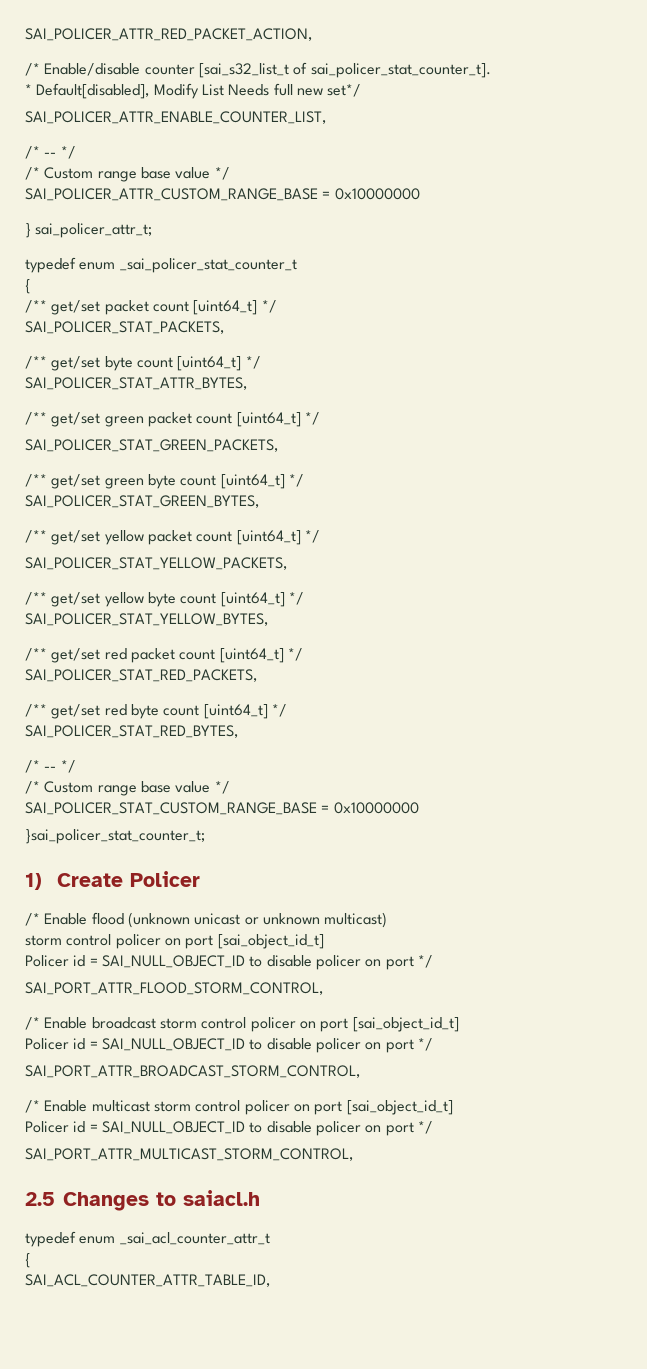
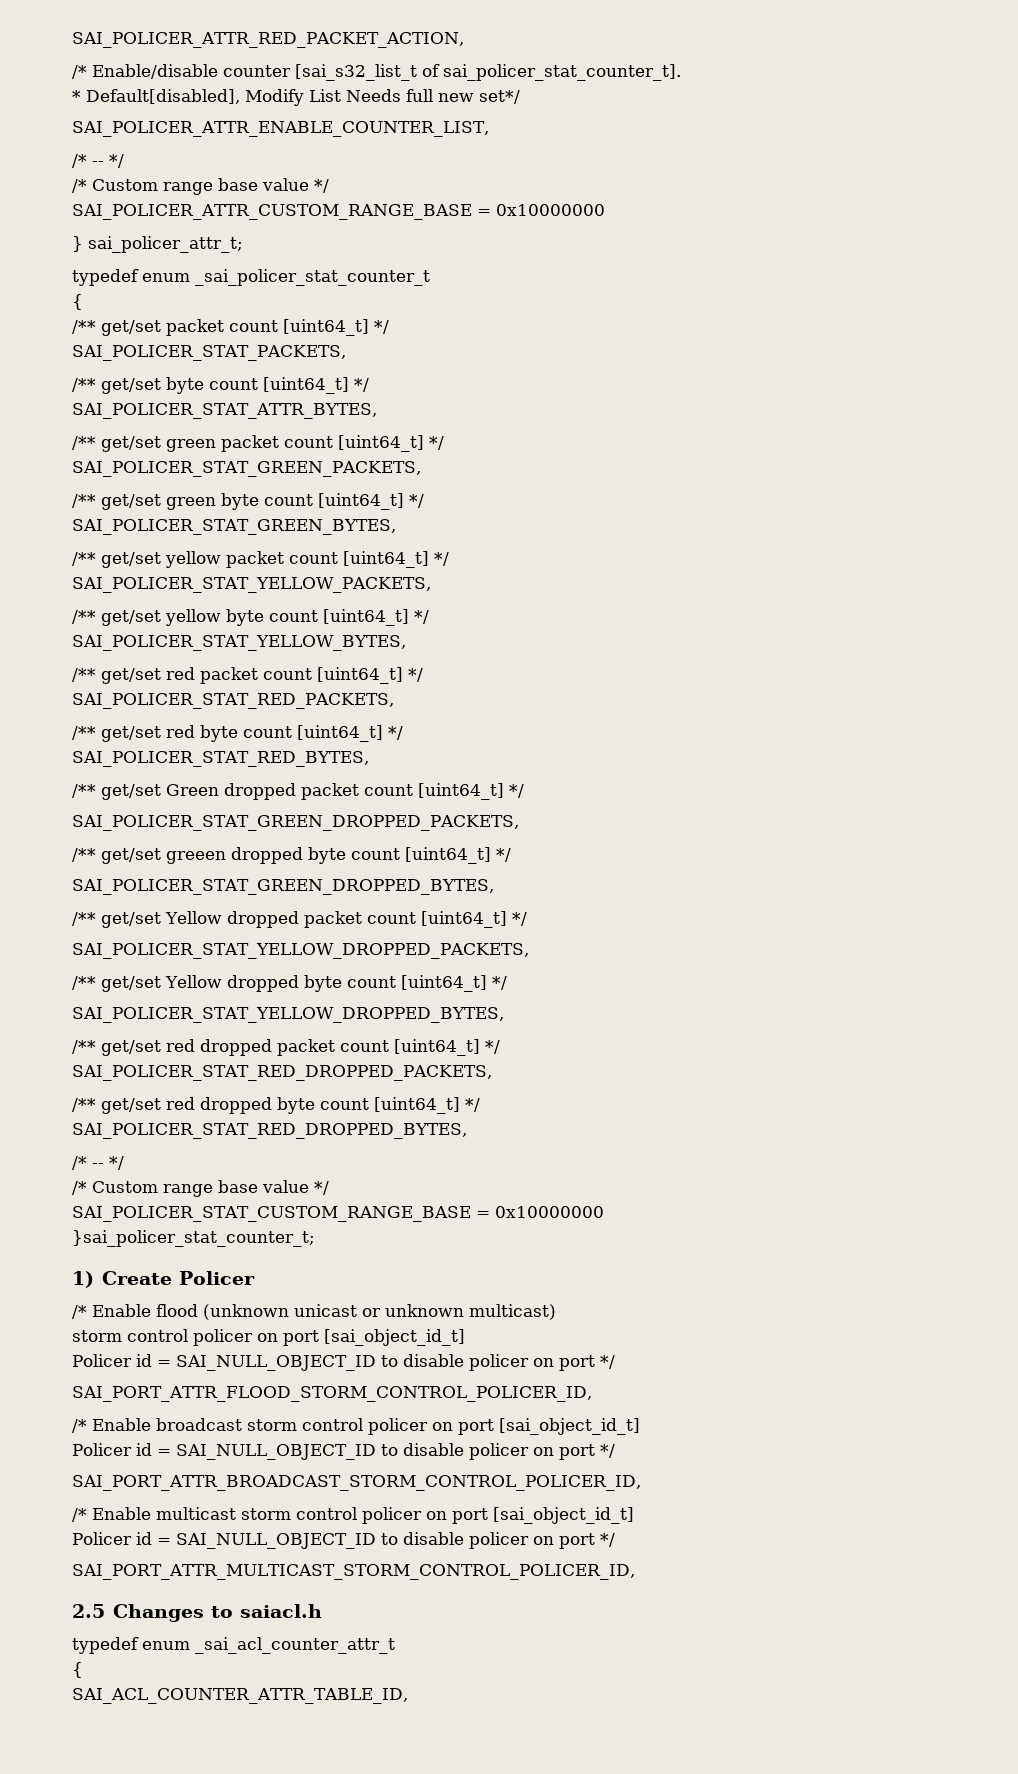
(238, 731) none -> [72,783,524,800] [72,815,519,831] [72,847,511,864] [72,879,494,895] [72,911,527,928] [72,943,529,959] [72,975,507,992] [72,1007,504,1023] [72,1039,500,1056] [72,1065,492,1081] [72,1097,480,1114] [72,1123,467,1139] // /** get/set Green dropped packet count [uint64_t] */ // SAI_POLICER_STAT_GREEN_DROPPED_PACKETS, // /** get/set greeen dropped byte count [uint64_t] */ // SAI_POLICER_STAT_GREEN_DROPPED_BYTES, // /** get/set Yellow dropped packet count [uint64_t] */ // SAI_POLICER_STAT_YELLOW_DROPPED_PACKETS, // /** get/set Yellow dropped byte count [uint64_t] */ // SAI_POLICER_STAT_YELLOW_DROPPED_BYTES, // /** get/set red dropped packet count [uint64_t] */ // SAI_POLICER_STAT_RED_DROPPED_PACKETS, // /** get/set red dropped byte count [uint64_t] */ // SAI_POLICER_STAT_RED_DROPPED_BYTES,
[25,982,323,995] SAI_PORT_ATTR_FLOOD_STORM_CONTROL, -> [72,1386,592,1402] SAI_PORT_ATTR_FLOOD_STORM_CONTROL_POLICER_ID,
[25,1065,360,1078] SAI_PORT_ATTR_BROADCAST_STORM_CONTROL, -> [72,1475,641,1491] SAI_PORT_ATTR_BROADCAST_STORM_CONTROL_POLICER_ID,
[25,1148,353,1161] SAI_PORT_ATTR_MULTICAST_STORM_CONTROL, -> [72,1564,635,1580] SAI_PORT_ATTR_MULTICAST_STORM_CONTROL_POLICER_ID,

